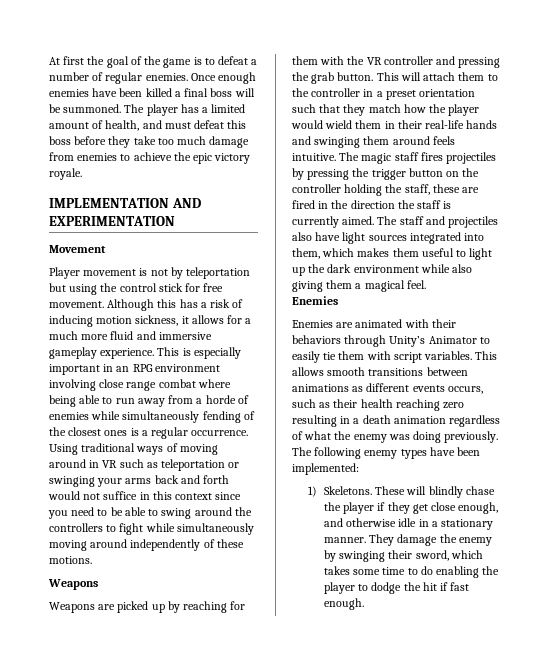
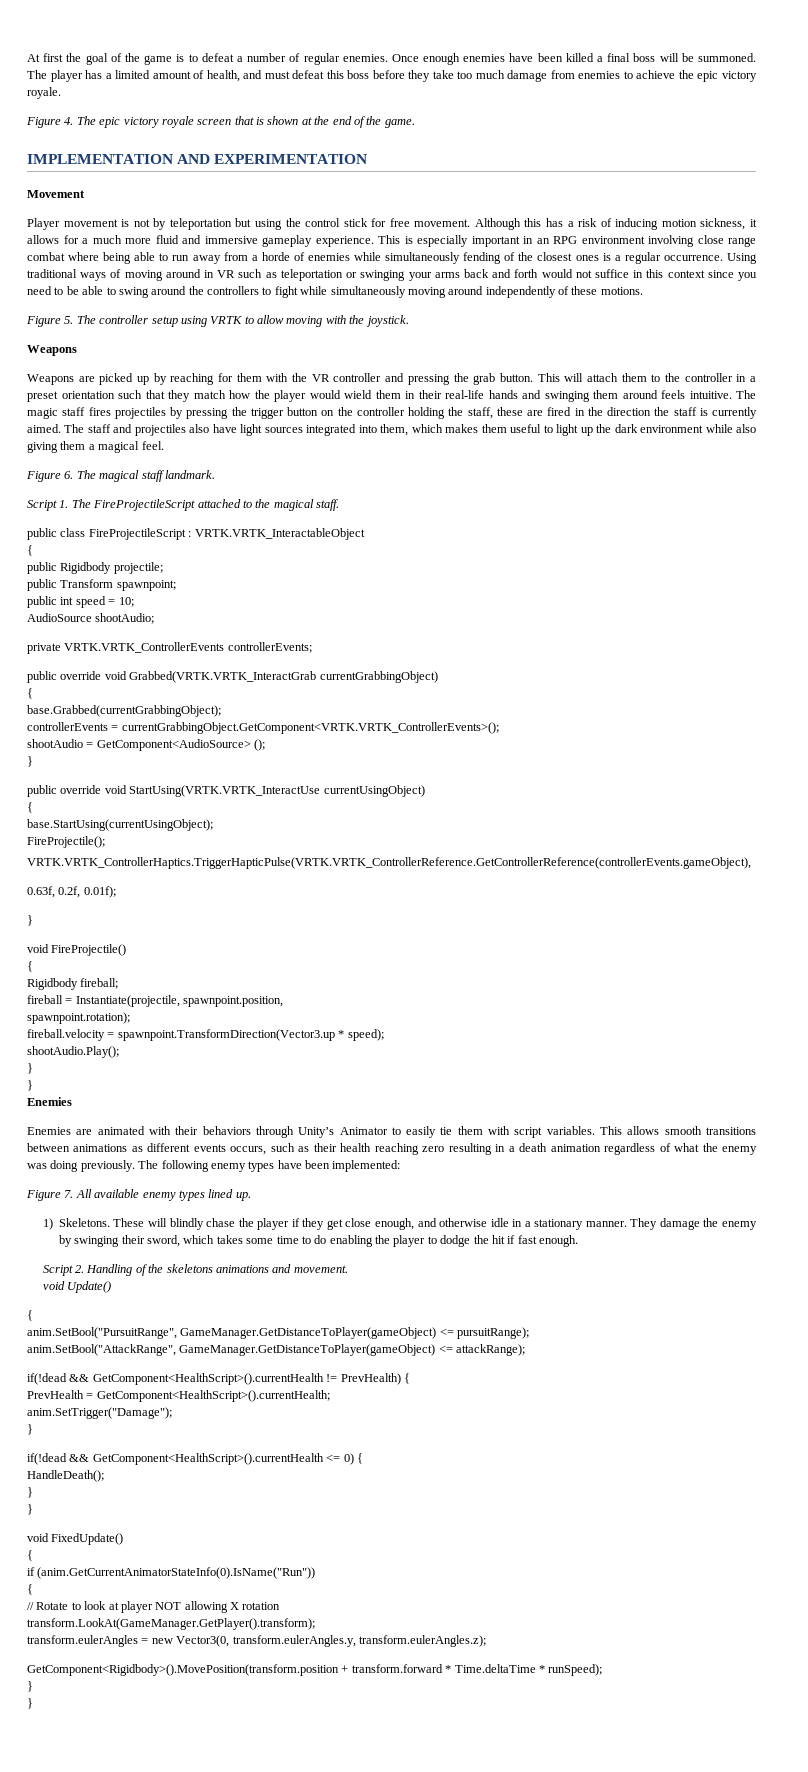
(82, 174) none -> [26,116,415,128] // Figure 4. The epic victory royale screen that is shown at the end of the game.
(92, 560) none -> [26,315,409,327] // Figure 5. The controller setup using VRTK to allow moving with the joystick.
(426, 284) none -> [26,470,215,482] [27,499,339,511] [27,528,365,540] [27,545,33,556] [27,562,163,574] [27,579,176,591] [27,596,134,608] [27,613,155,624] [27,642,312,654] [27,671,438,683] [27,688,33,699] [27,705,221,717] [27,722,499,734] [27,739,266,751] [27,756,33,767] [27,785,425,797] [27,802,33,813] [27,819,213,831] [27,836,105,848] [27,857,751,869] [27,886,116,898] [27,915,33,926] [27,944,127,956] [27,961,33,972] [27,978,119,990] [27,995,284,1007] [27,1012,130,1024] [27,1029,384,1041] [27,1046,119,1058] [27,1063,33,1074] [27,1080,33,1091] // Figure 6. The magical staff landmark. // Script 1. The FireProjectileScript attached to the magical staff. // public class FireProjectileScript : VRTK.VRTK_InteractableObject // { // public Rigidbody projectile; // public Transform spawnpoint; // public int speed = 10; // AudioSource shootAudio; // private VRTK.VRTK_ControllerEvents controllerEvents; // public override void Grabbed(VRTK.VRTK_InteractGrab currentGrabbingObject) // { // base.Grabbed(currentGrabbingObject); // controllerEvents = currentGrabbingObject.GetComponent<VRTK.VRTK_ControllerEvents>(); // shootAudio = GetComponent<AudioSource> (); // } // public override void StartUsing(VRTK.VRTK_InteractUse currentUsingObject) // { // base.StartUsing(currentUsingObject); // FireProjectile(); // VRTK.VRTK_ControllerHaptics.TriggerHapticPulse(VRTK.VRTK_ControllerReference.GetControllerReference(controllerEvents.gameObject), // 0.63f, 0.2f, 0.01f); // } // void FireProjectile() // { // Rigidbody fireball; // fireball = Instantiate(projectile, spawnpoint.position, // spawnpoint.rotation); // fireball.velocity = spawnpoint.TransformDirection(Vector3.up * speed); // shootAudio.Play(); // } // }
(359, 469) none -> [26,1189,251,1201] // Figure 7. All available enemy types lined up.
(364, 604) none -> [42,1264,348,1276] [42,1281,112,1293] [27,1310,33,1321] [27,1327,530,1339] [27,1344,526,1356] [27,1373,410,1385] [27,1390,330,1402] [27,1407,172,1419] [27,1424,33,1435] [27,1453,363,1465] [27,1470,104,1482] [27,1487,33,1498] [27,1504,33,1515] [27,1533,124,1545] [27,1550,33,1561] [27,1567,316,1579] [27,1584,33,1595] [27,1601,281,1613] [27,1618,315,1630] [27,1635,486,1647] [27,1664,603,1676] [27,1681,33,1692] [27,1698,33,1709] // Script 2. Handling of the skeletons animations and movement. // void Update() // { // anim.SetBool("PursuitRange", GameManager.GetDistanceToPlayer(gameObject) <= pursuitRange); // anim.SetBool("AttackRange", GameManager.GetDistanceToPlayer(gameObject) <= attackRange); // if(!dead && GetComponent<HealthScript>().currentHealth != PrevHealth) { // PrevHealth = GetComponent<HealthScript>().currentHealth; // anim.SetTrigger("Damage"); // } // if(!dead && GetComponent<HealthScript>().currentHealth <= 0) { // HandleDeath(); // } // } // void FixedUpdate() // { // if (anim.GetCurrentAnimatorStateInfo(0).IsName("Run")) // { // // Rotate to look at player NOT allowing X rotation // transform.LookAt(GameManager.GetPlayer().transform); // transform.eulerAngles = new Vector3(0, transform.eulerAngles.y, transform.eulerAngles.z); // GetComponent<Rigidbody>().MovePosition(transform.position + transform.forward * Time.deltaTime * runSpeed); // } // }

